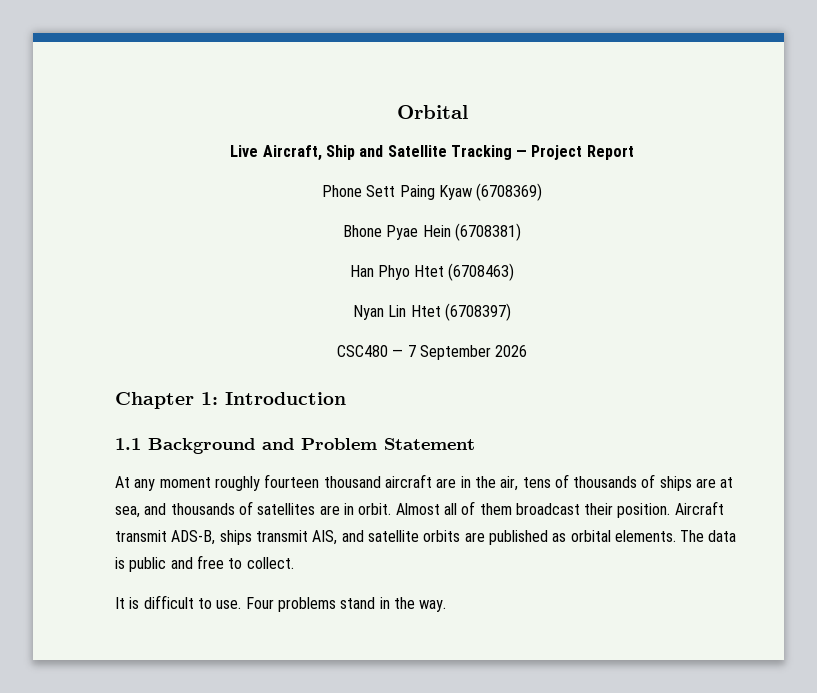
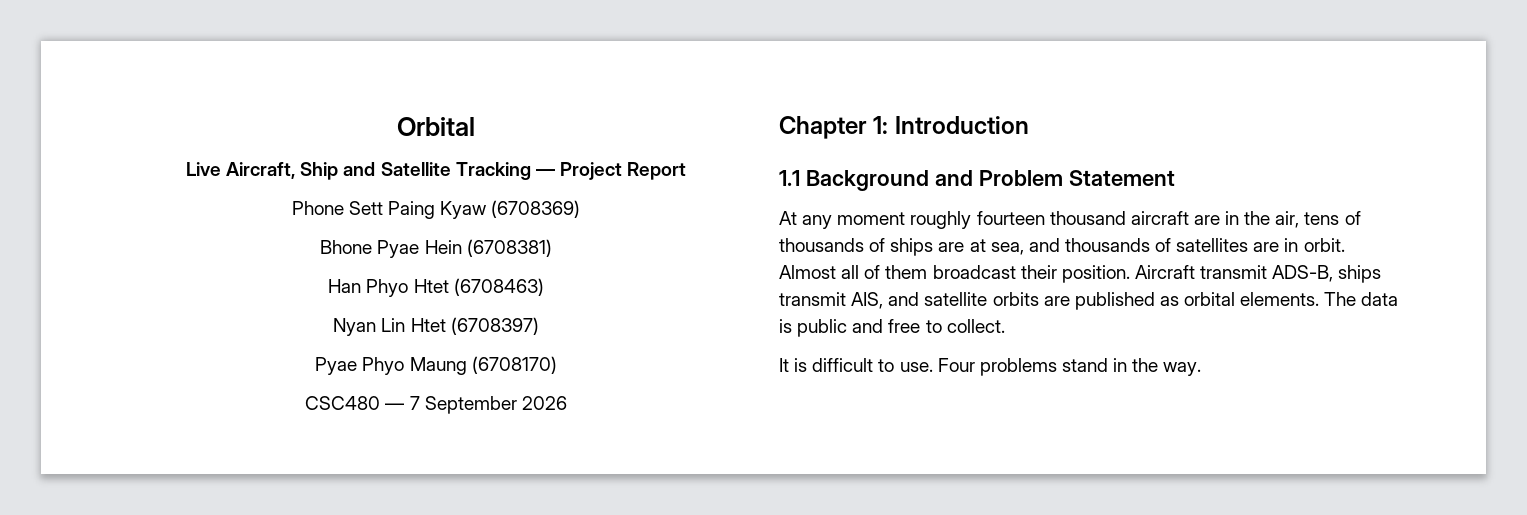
(511, 312) none -> [315,356,557,375] // Pyae Phyo Maung (6708170)

